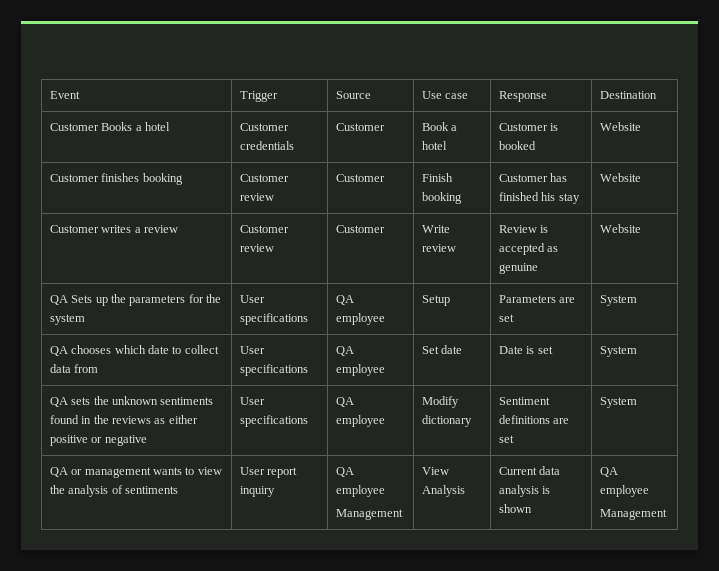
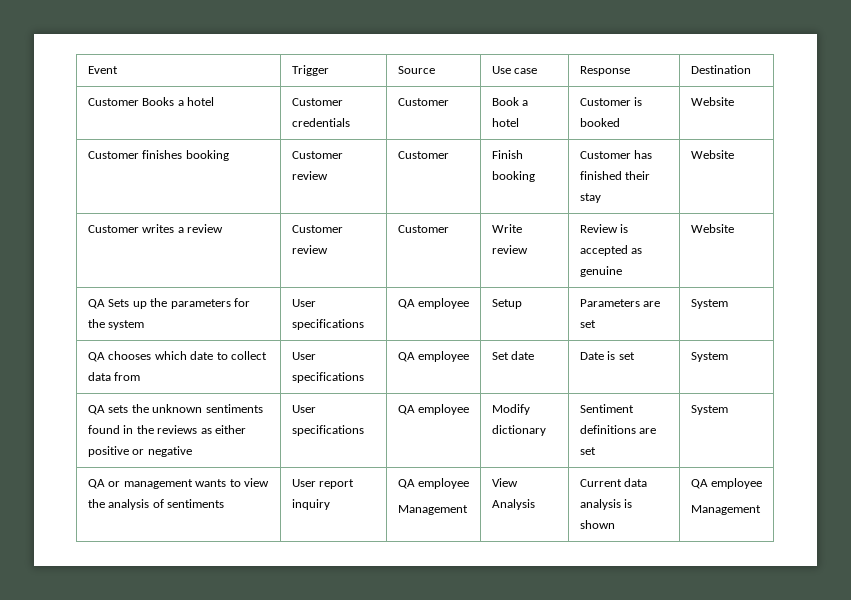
[541,192,556,201] his -> [625,171,651,180] their

